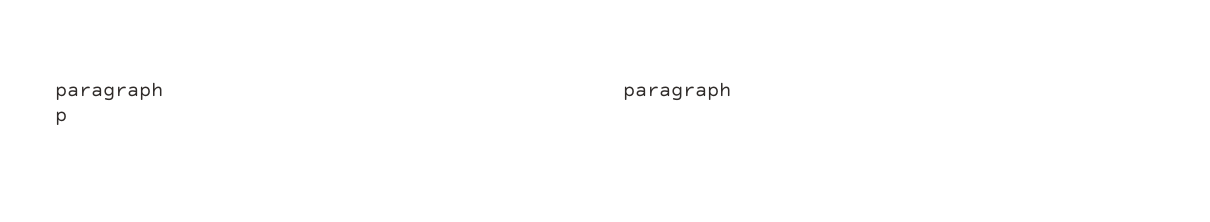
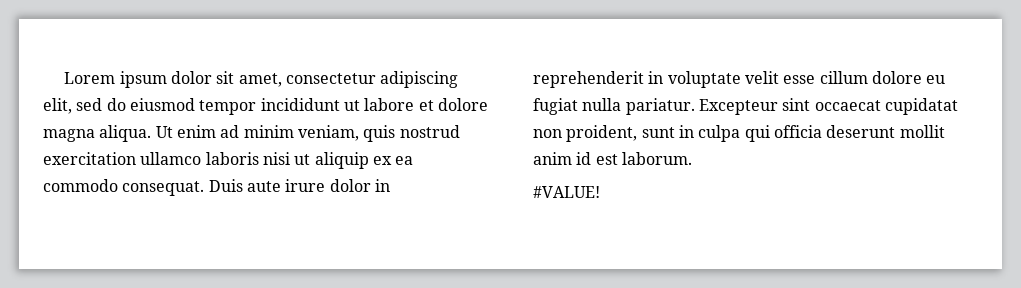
[55,82,163,101] [55,111,67,125] [623,82,731,101] paragraph // p // paragraph -> [64,71,459,88] [43,98,488,115] [43,125,460,142] [43,152,414,169] [43,179,390,196] [533,71,946,88] [533,98,958,115] [533,125,945,142] [533,152,692,165] [533,186,600,198] Lorem ipsum dolor sit amet, consectetur adipiscing elit, sed do eiusmod tempor incididunt ut labore et dolore magna aliqua. Ut enim ad minim veniam, quis nostrud exercitation ullamco laboris nisi ut aliquip ex ea commodo consequat. Duis aute irure dolor in reprehenderit in voluptate velit esse cillum dolore eu fugiat nulla pariatur. Excepteur sint occaecat cupidatat non proident, sunt in culpa qui officia deserunt mollit anim id est laborum. // #VALUE!

